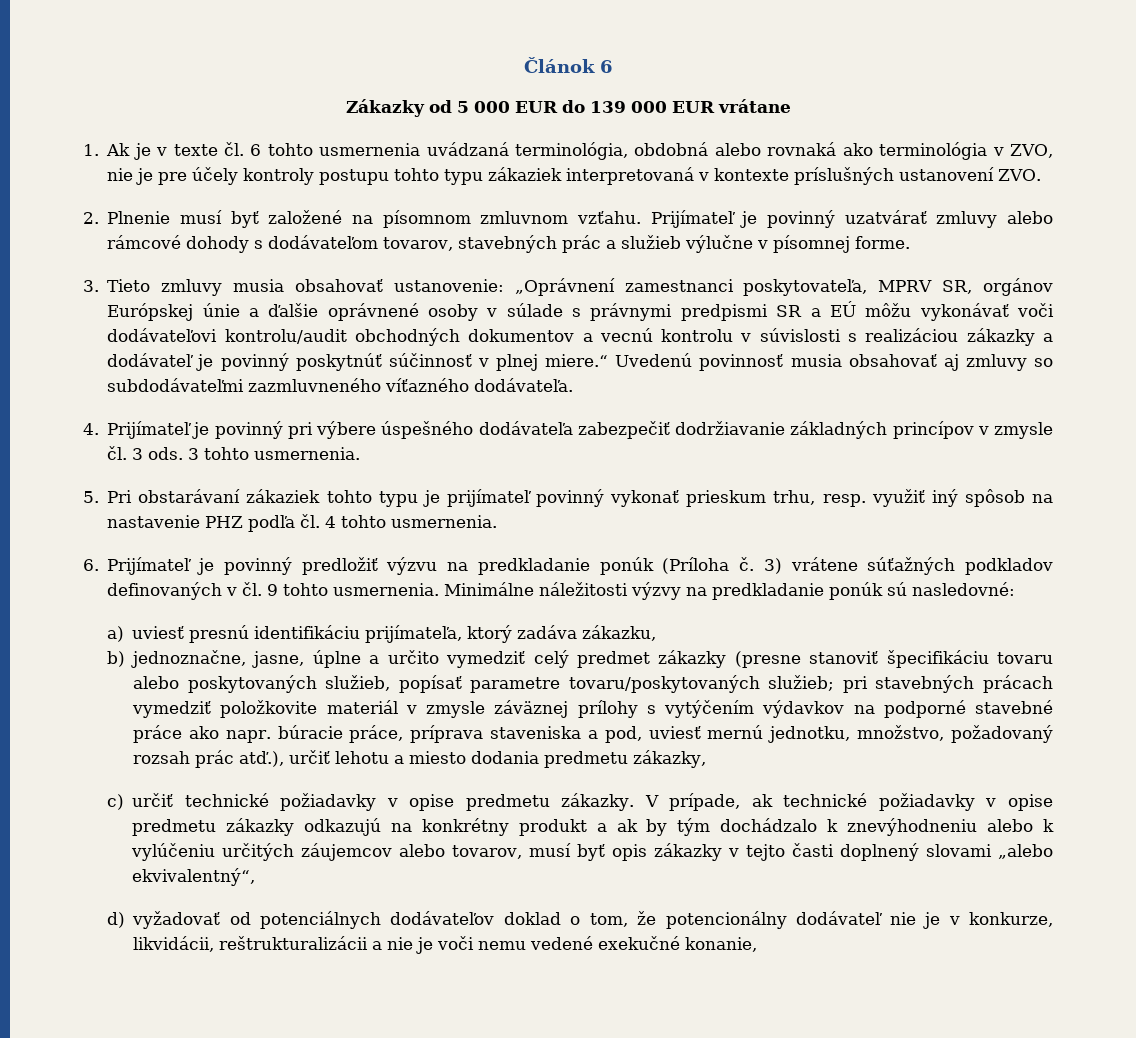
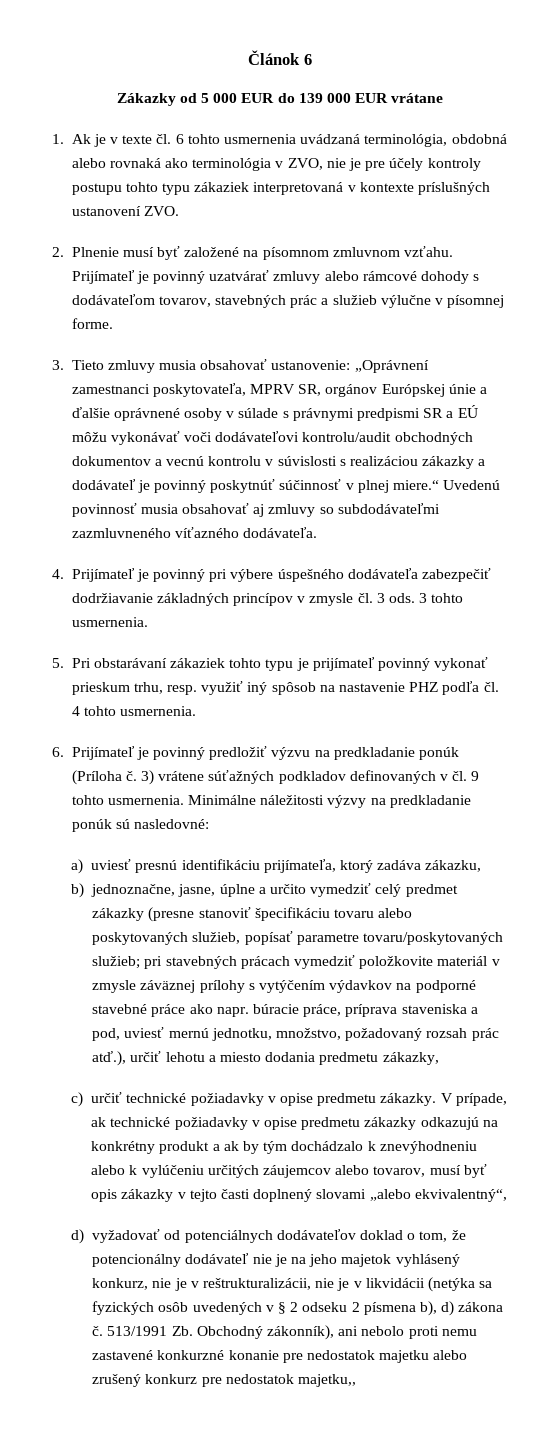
[948,912,1054,927] [133,936,758,954] v konkurze, likvidácii, reštrukturalizácii a nie je voči nemu vedené exekučné konanie, -> [290,1254,460,1267] [92,1277,493,1292] [92,1301,504,1316] [92,1325,477,1340] [92,1350,468,1363] [92,1374,356,1387] na jeho majetok vyhlásený konkurz, nie je v reštrukturalizácii, nie je v likvidácii (netýka sa fyzických osôb uvedených v § 2 odseku 2 písmena b), d) zákona č. 513/1991 Zb. Obchodný zákonník), ani nebolo proti nemu zastavené konkurzné konanie pre nedostatok majetku alebo zrušený konkurz pre nedostatok majetku,,

